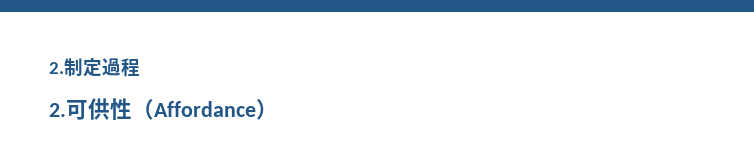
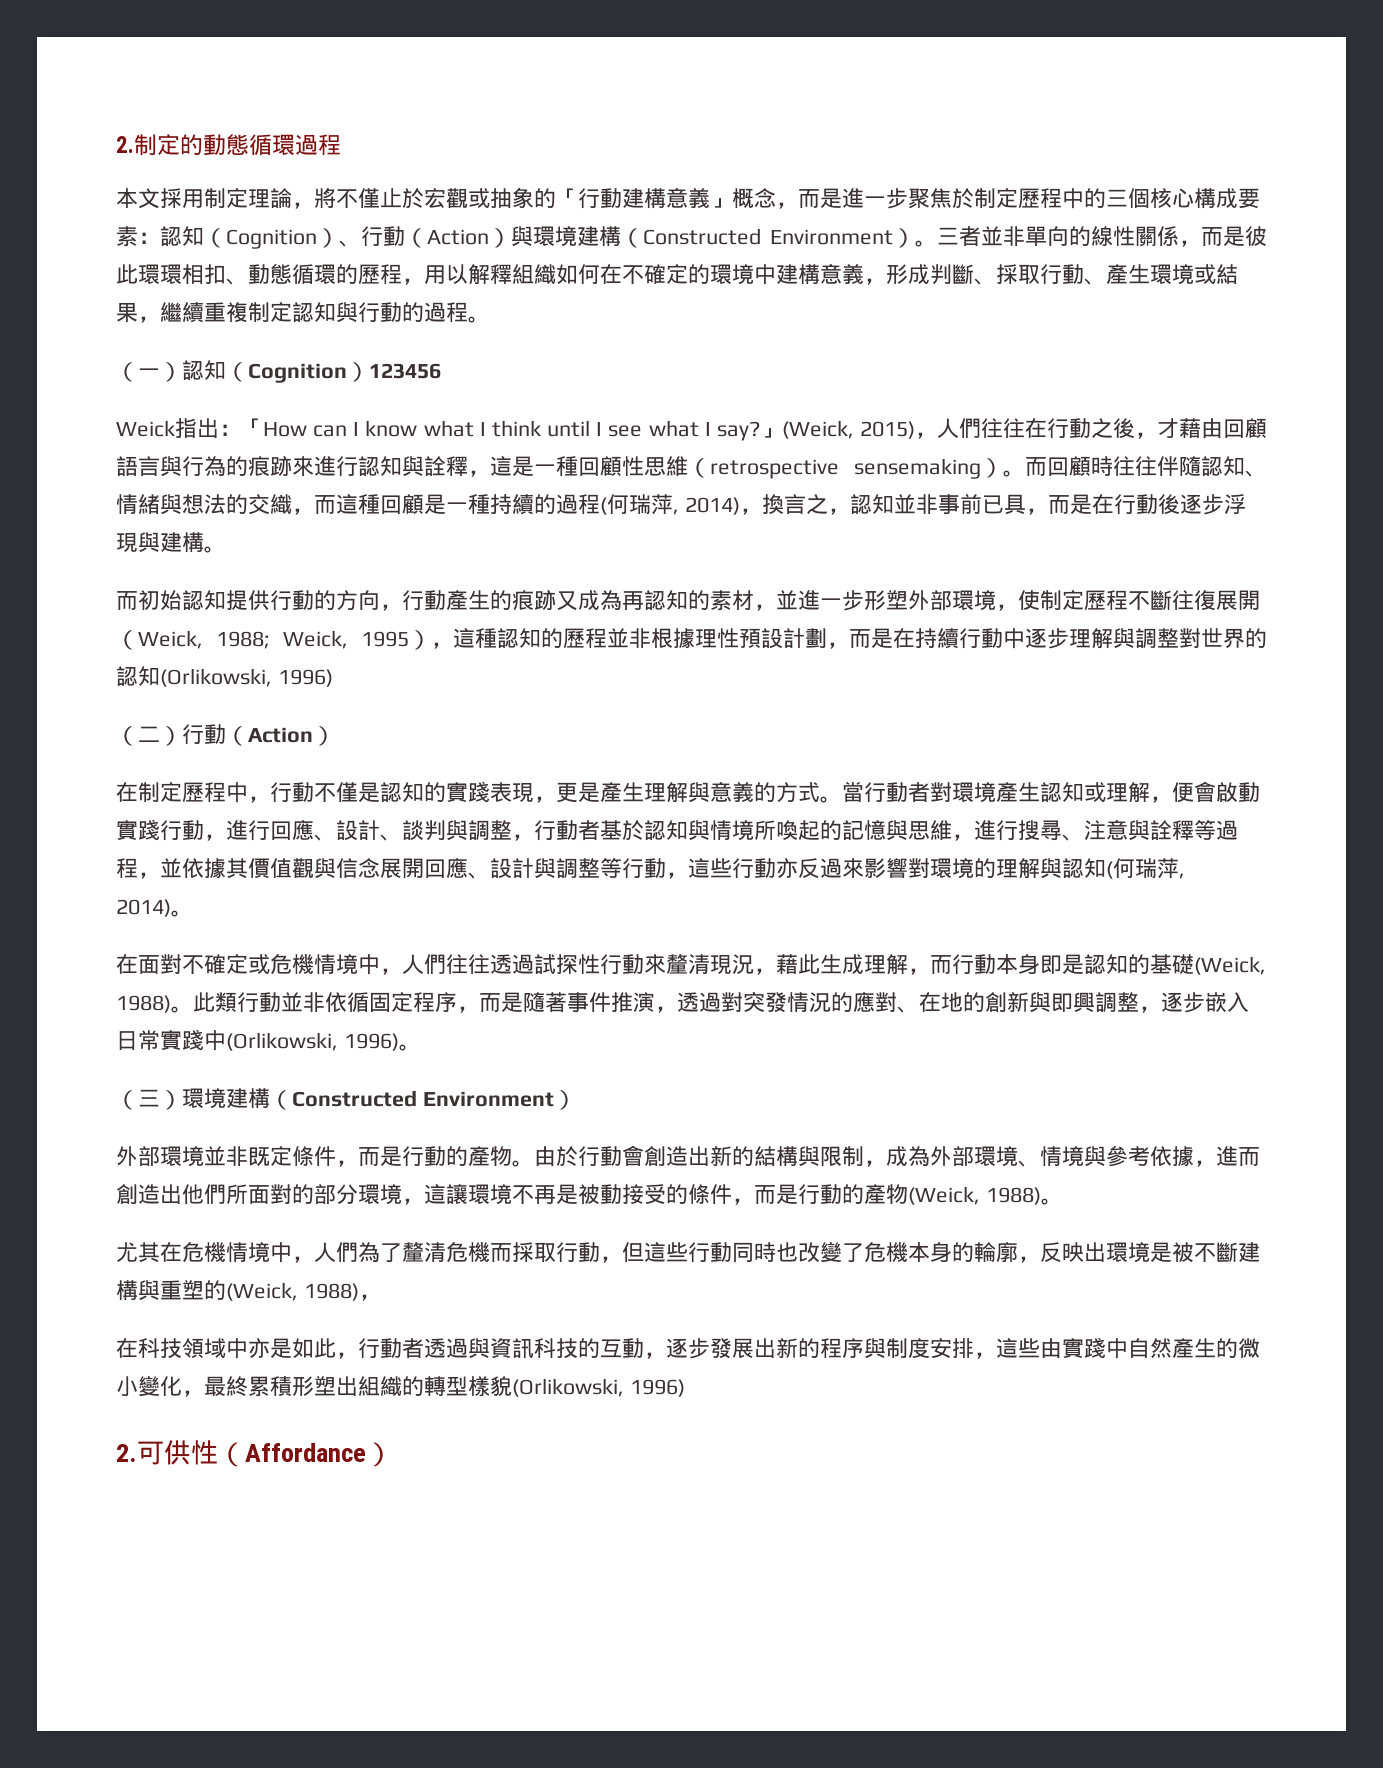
[102,58,140,77] 過程 -> [180,134,341,156] [116,187,1260,209] [116,226,1267,249] [116,263,1238,285] [116,302,490,323] [116,360,441,383] [116,418,1268,441] [116,455,1267,479] [116,493,1246,515] [116,532,226,553] [116,589,1260,611] [116,627,1267,650] [116,666,333,687] [116,724,335,746] [116,781,1260,803] [116,819,1238,841] [116,857,1185,879] [116,899,193,917] [116,953,1266,975] [116,991,1249,1013] [116,1029,421,1051] [116,1088,576,1110] [116,1145,1260,1167] [116,1183,1063,1205] [116,1241,1260,1263] [116,1280,381,1301] [116,1337,1260,1359] [116,1375,685,1397] 的動態循環過程 // 本文採用制定理論，將不僅止於宏觀或抽象的「行動建構意義」概念，而是進一步聚焦於制定歷程中的三個核心構成要素：認知（Cognition）、行動（Action）與環境建構（Constructed Environment）。三者並非單向的線性關係，而是彼此環環相扣、動態循環的歷程，用以解釋組織如何在不確定的環境中建構意義，形成判斷、採取行動、產生環境或結果，繼續重複制定認知與行動的過程。 // （一）認知（Cognition）123456 // Weick指出：「How can I know what I think until I see what I say?」(Weick, 2015)，人們往往在行動之後，才藉由回顧語言與行為的痕跡來進行認知與詮釋，這是一種回顧性思維（retrospective sensemaking）。而回顧時往往伴隨認知、情緒與想法的交織，而這種回顧是一種持續的過程(何瑞萍, 2014)，換言之，認知並非事前已具，而是在行動後逐步浮現與建構。 // 而初始認知提供行動的方向，行動產生的痕跡又成為再認知的素材，並進一步形塑外部環境，使制定歷程不斷往復展開（Weick, 1988; Weick, 1995），這種認知的歷程並非根據理性預設計劃，而是在持續行動中逐步理解與調整對世界的認知(Orlikowski, 1996) // （二）行動（Action） // 在制定歷程中，行動不僅是認知的實踐表現，更是產生理解與意義的方式。當行動者對環境產生認知或理解，便會啟動實踐行動，進行回應、設計、談判與調整，行動者基於認知與情境所喚起的記憶與思維，進行搜尋、注意與詮釋等過程，並依據其價值觀與信念展開回應、設計與調整等行動，這些行動亦反過來影響對環境的理解與認知(何瑞萍, 2014)。 // 在面對不確定或危機情境中，人們往往透過試探性行動來釐清現況，藉此生成理解，而行動本身即是認知的基礎(Weick, 1988)。此類行動並非依循固定程序，而是隨著事件推演，透過對突發情況的應對、在地的創新與即興調整，逐步嵌入日常實踐中(Orlikowski, 1996)。 // （三）環境建構（Constructed Environment） // 外部環境並非既定條件，而是行動的產物。由於行動會創造出新的結構與限制，成為外部環境、情境與參考依據，進而創造出他們所面對的部分環境，這讓環境不再是被動接受的條件，而是行動的產物(Weick, 1988)。 // 尤其在危機情境中，人們為了釐清危機而採取行動，但這些行動同時也改變了危機本身的輪廓，反映出環境是被不斷建構與重塑的(Weick, 1988)， // 在科技領域中亦是如此，行動者透過與資訊科技的互動，逐步發展出新的程序與制度安排，這些由實踐中自然產生的微小變化，最終累積形塑出組織的轉型樣貌(Orlikowski, 1996)

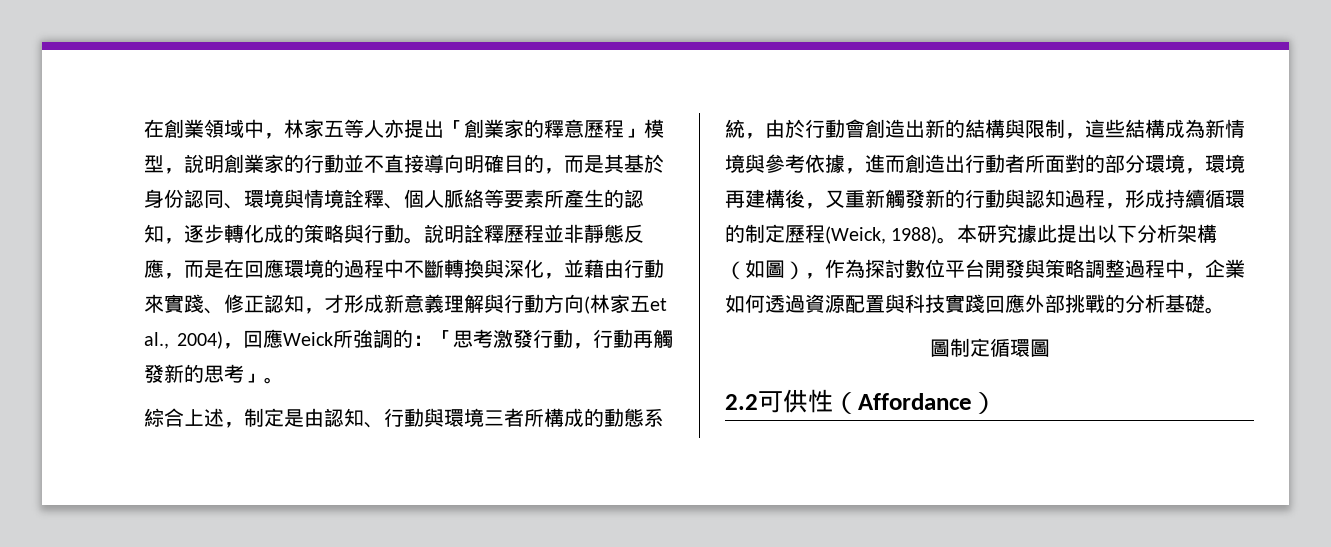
[116,134,341,156] [116,187,1260,209] [116,226,1267,249] [116,263,1238,285] [116,302,490,323] [116,360,441,383] [116,418,1268,441] [116,455,1267,479] [116,493,1246,515] [116,532,226,553] [116,589,1260,611] [116,627,1267,650] [116,666,333,687] [116,724,335,746] [116,781,1260,803] [116,819,1238,841] [116,857,1185,879] [116,899,193,917] [116,953,1266,975] [116,991,1249,1013] [116,1029,421,1051] [116,1088,576,1110] [116,1146,534,1167] 2.制定的動態循環過程 // 本文採用制定理論，將不僅止於宏觀或抽象的「行動建構意義」概念，而是進一步聚焦於制定歷程中的三個核心構成要素：認知（Cognition）、行動（Action）與環境建構（Constructed Environment）。三者並非單向的線性關係，而是彼此環環相扣、動態循環的歷程，用以解釋組織如何在不確定的環境中建構意義，形成判斷、採取行動、產生環境或結果，繼續重複制定認知與行動的過程。 // （一）認知（Cognition）123456 // Weick指出：「How can I know what I think until I see what I say?」(Weick, 2015)，人們往往在行動之後，才藉由回顧語言與行為的痕跡來進行認知與詮釋，這是一種回顧性思維（retrospective sensemaking）。而回顧時往往伴隨認知、情緒與想法的交織，而這種回顧是一種持續的過程(何瑞萍, 2014)，換言之，認知並非事前已具，而是在行動後逐步浮現與建構。 // 而初始認知提供行動的方向，行動產生的痕跡又成為再認知的素材，並進一步形塑外部環境，使制定歷程不斷往復展開（Weick, 1988; Weick, 1995），這種認知的歷程並非根據理性預設計劃，而是在持續行動中逐步理解與調整對世界的認知(Orlikowski, 1996) // （二）行動（Action） // 在制定歷程中，行動不僅是認知的實踐表現，更是產生理解與意義的方式。當行動者對環境產生認知或理解，便會啟動實踐行動，進行回應、設計、談判與調整，行動者基於認知與情境所喚起的記憶與思維，進行搜尋、注意與詮釋等過程，並依據其價值觀與信念展開回應、設計與調整等行動，這些行動亦反過來影響對環境的理解與認知(何瑞萍, 2014)。 // 在面對不確定或危機情境中，人們往往透過試探性行動來釐清現況，藉此生成理解，而行動本身即是認知的基礎(Weick, 1988)。此類行動並非依循固定程序，而是隨著事件推演，透過對突發情況的應對、在地的創新與即興調整，逐步嵌入日常實踐中(Orlikowski, 1996)。 // （三）環境建構（Constructed Environment） // 外部環境並非既定條件，而是行動的產物。 -> [144,119,664,139] [144,154,664,174] [144,189,644,209] [144,224,644,244] [144,259,664,279] [144,294,667,314] [144,329,673,349] [144,364,284,384] [144,408,664,428] [725,119,765,139] 在創業領域中，林家五等人亦提出「創業家的釋意歷程」模型，說明創業家的行動並不直接導向明確目的，而是其基於身份認同、環境與情境詮釋、個人脈絡等要素所產生的認知，逐步轉化成的策略與行動。說明詮釋歷程並非靜態反應，而是在回應環境的過程中不斷轉換與深化，並藉由行動來實踐、修正認知，才形成新意義理解與行動方向(林家五et al., 2004)，回應Weick所強調的：「思考激發行動，行動再觸發新的思考」。 // 綜合上述，制定是由認知、行動與環境三者所構成的動態系統，
[886,1146,1040,1167] 成為外部環境、 -> [1085,119,1225,138] 這些結構成為新
[182,1184,226,1204] 他們 -> [965,154,1025,173] 行動者
[424,1183,1063,1205] [116,1241,1260,1263] [116,1280,381,1301] [116,1337,1260,1359] [116,1375,685,1397] [116,1444,137,1462] 這讓環境不再是被動接受的條件，而是行動的產物(Weick, 1988)。 // 尤其在危機情境中，人們為了釐清危機而採取行動，但這些行動同時也改變了危機本身的輪廓，反映出環境是被不斷建構與重塑的(Weick, 1988)， // 在科技領域中亦是如此，行動者透過與資訊科技的互動，逐步發展出新的程序與制度安排，這些由實踐中自然產生的微小變化，最終累積形塑出組織的轉型樣貌(Orlikowski, 1996) // 2. -> [1205,154,1245,173] [725,189,1245,209] [725,224,1218,244] [725,259,1245,280] [725,294,1225,314] [929,338,1050,357] [725,394,758,410] 環境再建構後，又重新觸發新的行動與認知過程，形成持續循環的制定歷程(Weick, 1988)。本研究據此提出以下分析架構（如圖），作為探討數位平台開發與策略調整過程中，企業如何透過資源配置與科技實踐回應外部挑戰的分析基礎。 // 圖制定循環圖 // 2.2

